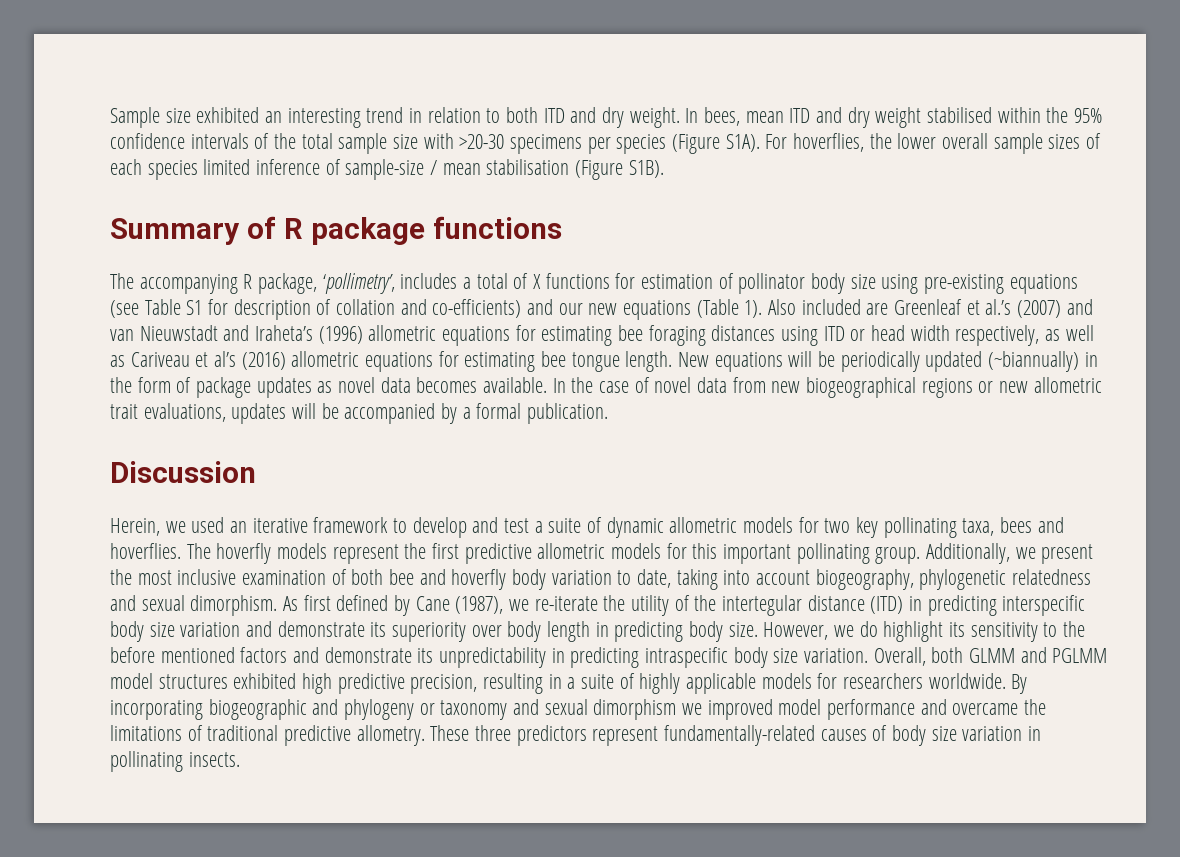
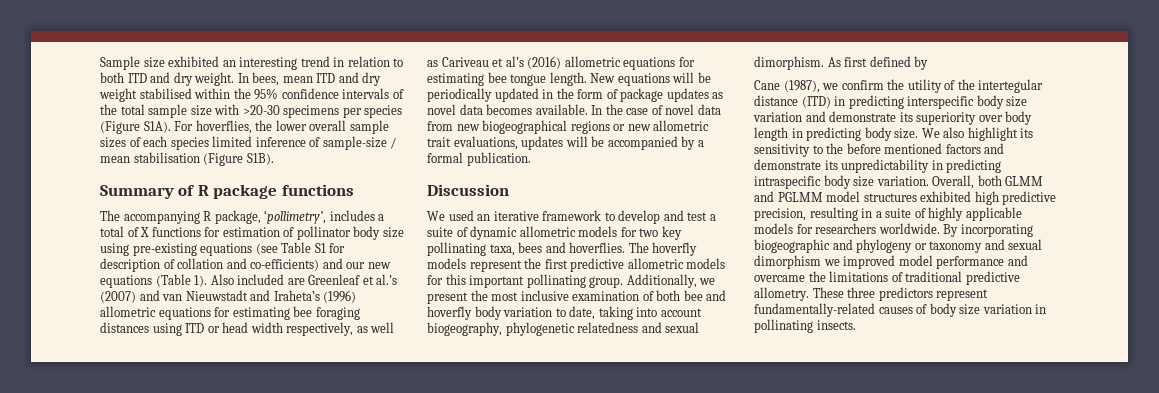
[988,351,1080,372] (~biannually) -> (539, 95) none
[110,518,186,536] Herein, we -> [427,211,445,221] We
(411, 605) none -> (929, 63) //
[534,596,598,611] re-iterate -> [841,80,884,90] confirm
[763,621,878,640] However, we do -> [921,127,965,138] We also

